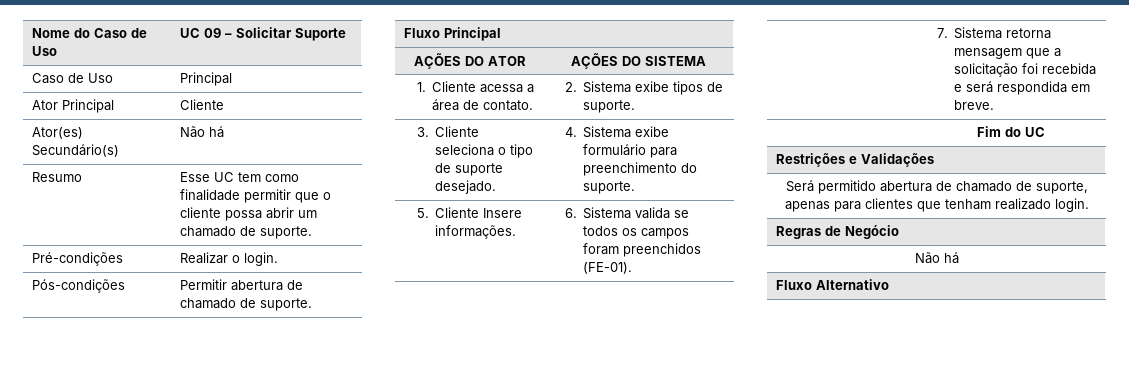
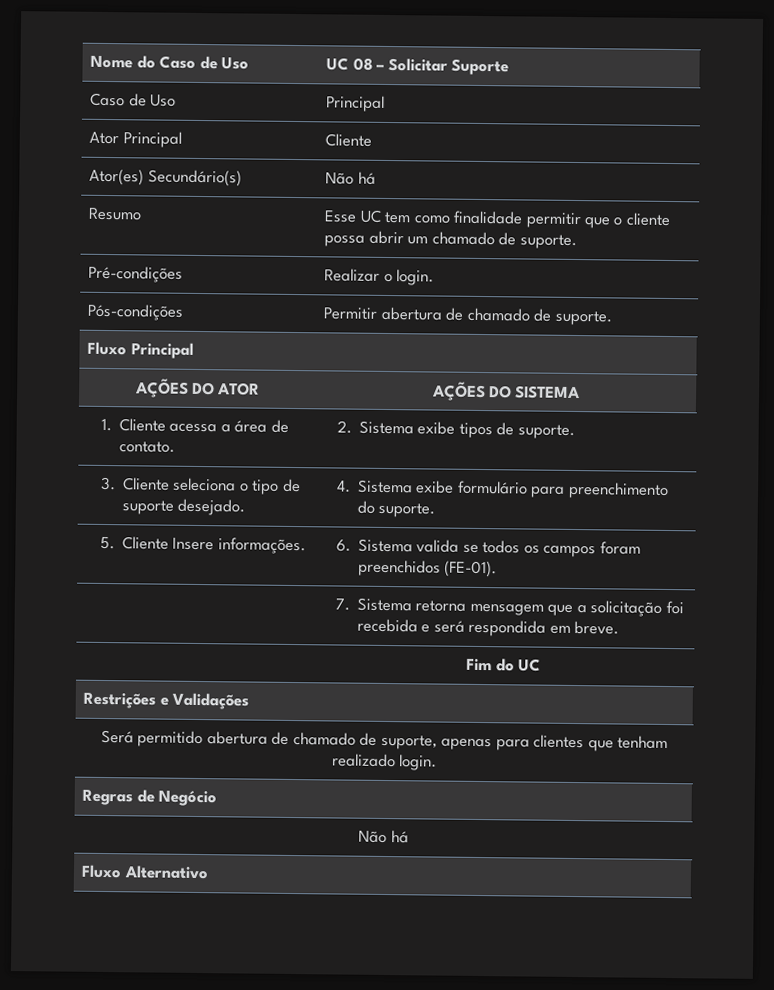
[203,28,221,38] 09 -> [352,57,373,71] 08

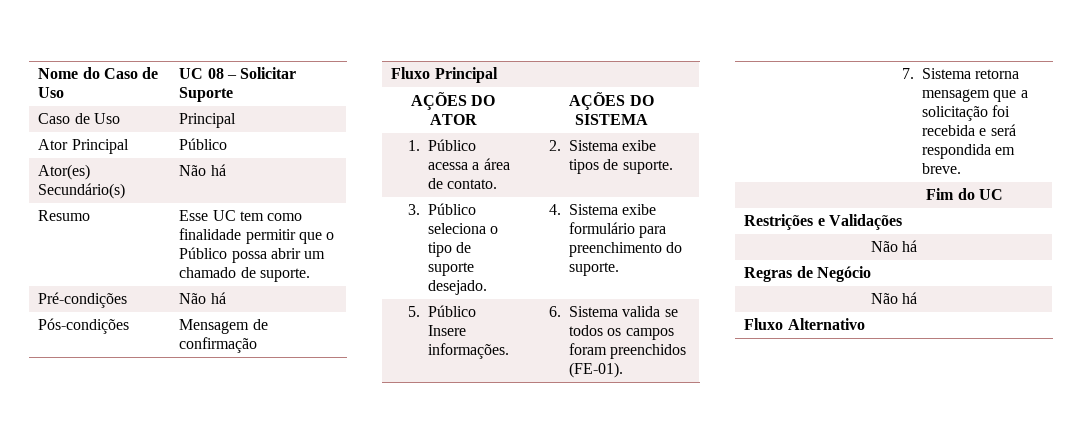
[325,133,373,147] Cliente -> [179,138,228,150] Público
[625,212,671,226] cliente -> [179,247,228,259] Público
[324,268,435,286] [87,303,185,321] [323,306,612,326] Realizar o login. // Pós-condições | Permitir abertura de chamado de suporte. -> [179,292,226,304] [38,318,130,334] [179,319,268,334] [179,337,258,353] Não há // Pós-condições | Mensagem de confirmação
[118,418,166,432] Cliente -> [427,139,476,151] Público
[122,477,170,491] Cliente -> [427,203,476,215] Público
[121,536,169,550] Cliente -> [427,305,476,317] Público
[100,729,669,752] [331,753,438,771] Será permitido abertura de chamado de suporte, apenas para clientes que tenham realizado login. -> [870,240,918,252] Não há

